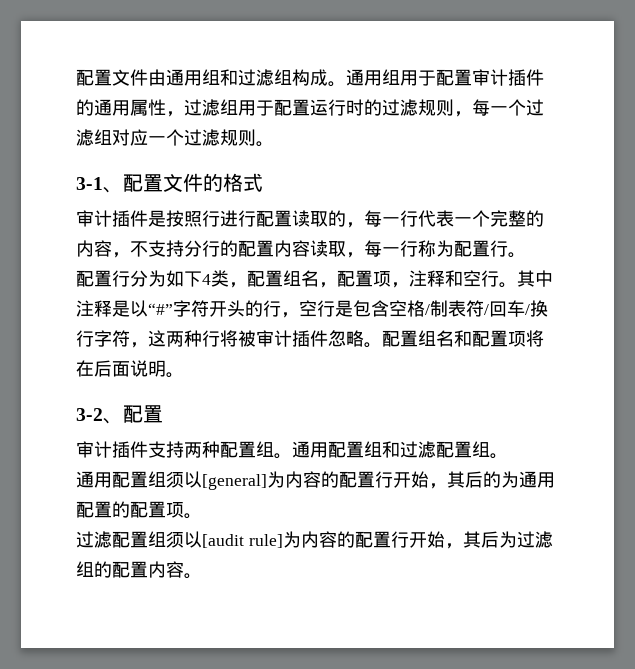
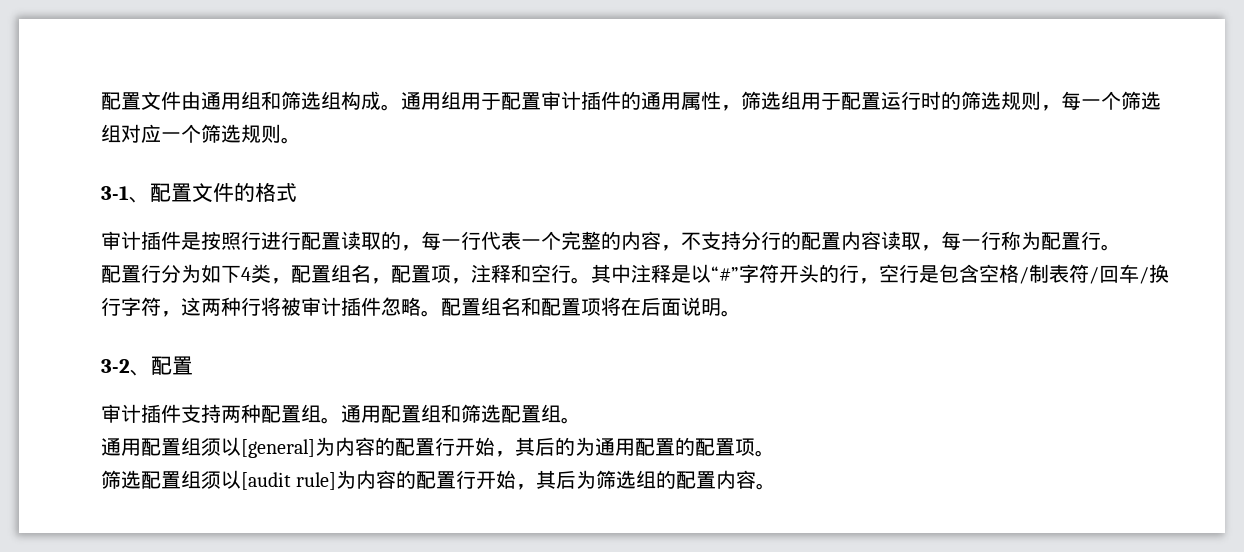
[238,69,274,86] 过滤 -> [281,91,321,110] 筛选
[184,99,220,116] 过滤 -> [741,91,781,110] 筛选
[382,99,418,116] 过滤 -> [961,91,1001,110] 筛选
[526,99,544,116] [76,129,94,146] 过滤 -> [1121,91,1161,110] 筛选
[184,129,220,146] 过滤 -> [201,124,241,143] 筛选
[400,441,436,458] 过滤 -> [461,404,501,423] 筛选
[76,531,112,548] 过滤 -> [101,470,141,489] 筛选
[516,531,553,548] 过滤 -> [596,470,637,489] 筛选

